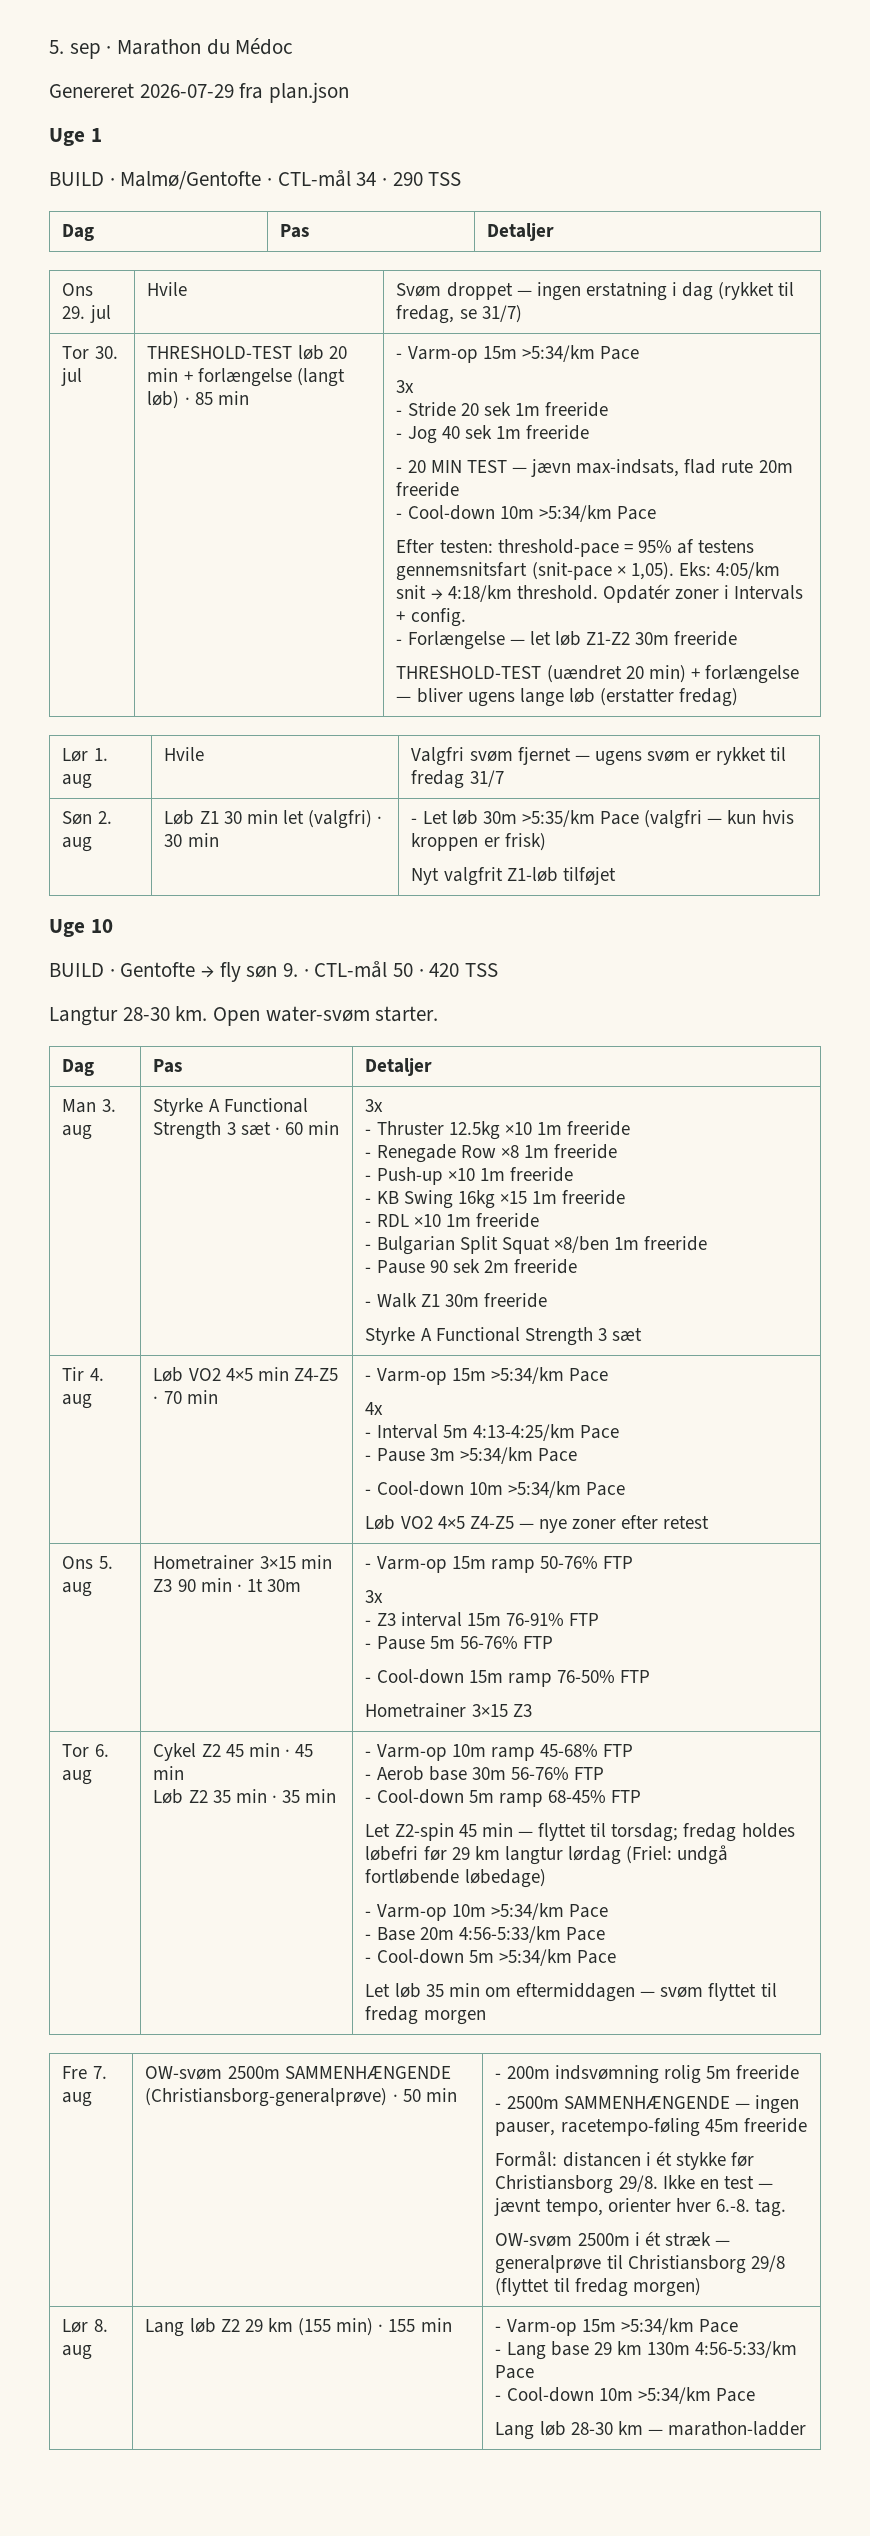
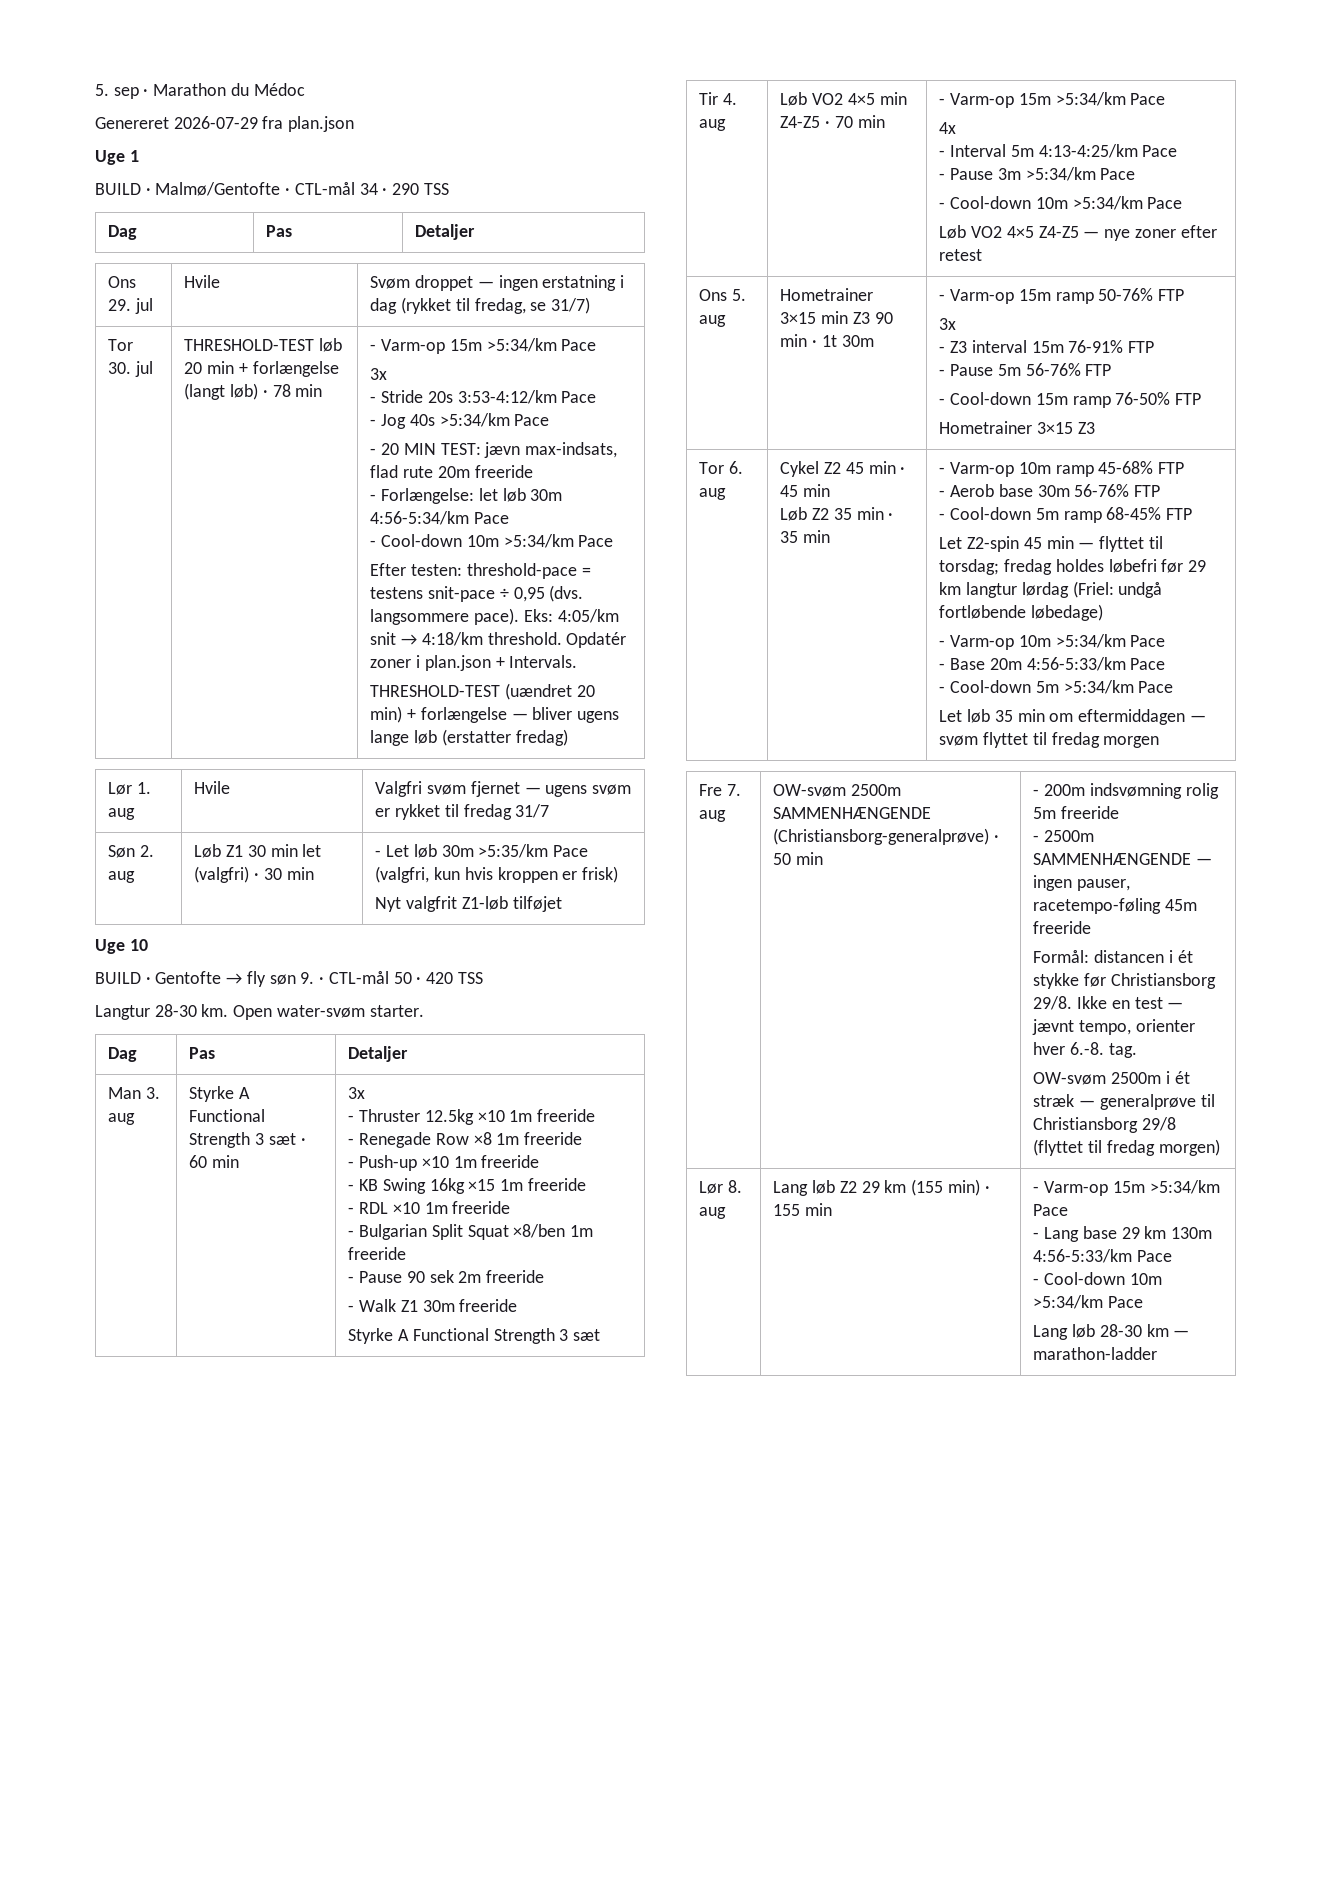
[194,392,213,405] 85 -> [272,384,291,397] 78
[460,402,609,417] [396,425,590,444] 20 sek 1m freeride // - Jog 40 sek 1m freeride -> [427,390,597,404] [370,413,550,429] 20s 3:53-4:12/km Pace // - Jog 40s >5:34/km Pace
[466,460,527,473] TEST — -> [440,443,481,455] TEST:
(460, 489) none -> [370,488,563,504] [370,511,510,525] // - Forlængelse: let løb 30m 4:56-5:34/km Pace
[637,539,755,554] [396,562,674,581] 95% af testens gennemsnitsfart (snit-pace × 1,05). -> [370,585,584,602] [370,608,520,625] testens snit-pace ÷ 0,95 (dvs. langsommere pace).
[734,585,804,600] [396,608,466,627] [396,631,738,650] Intervals + config. // - Forlængelse — let løb Z1-Z2 30m freeride -> [424,655,578,671] plan.json + Intervals.
[644,810,723,829] (valgfri — -> [375,866,430,883] (valgfri,

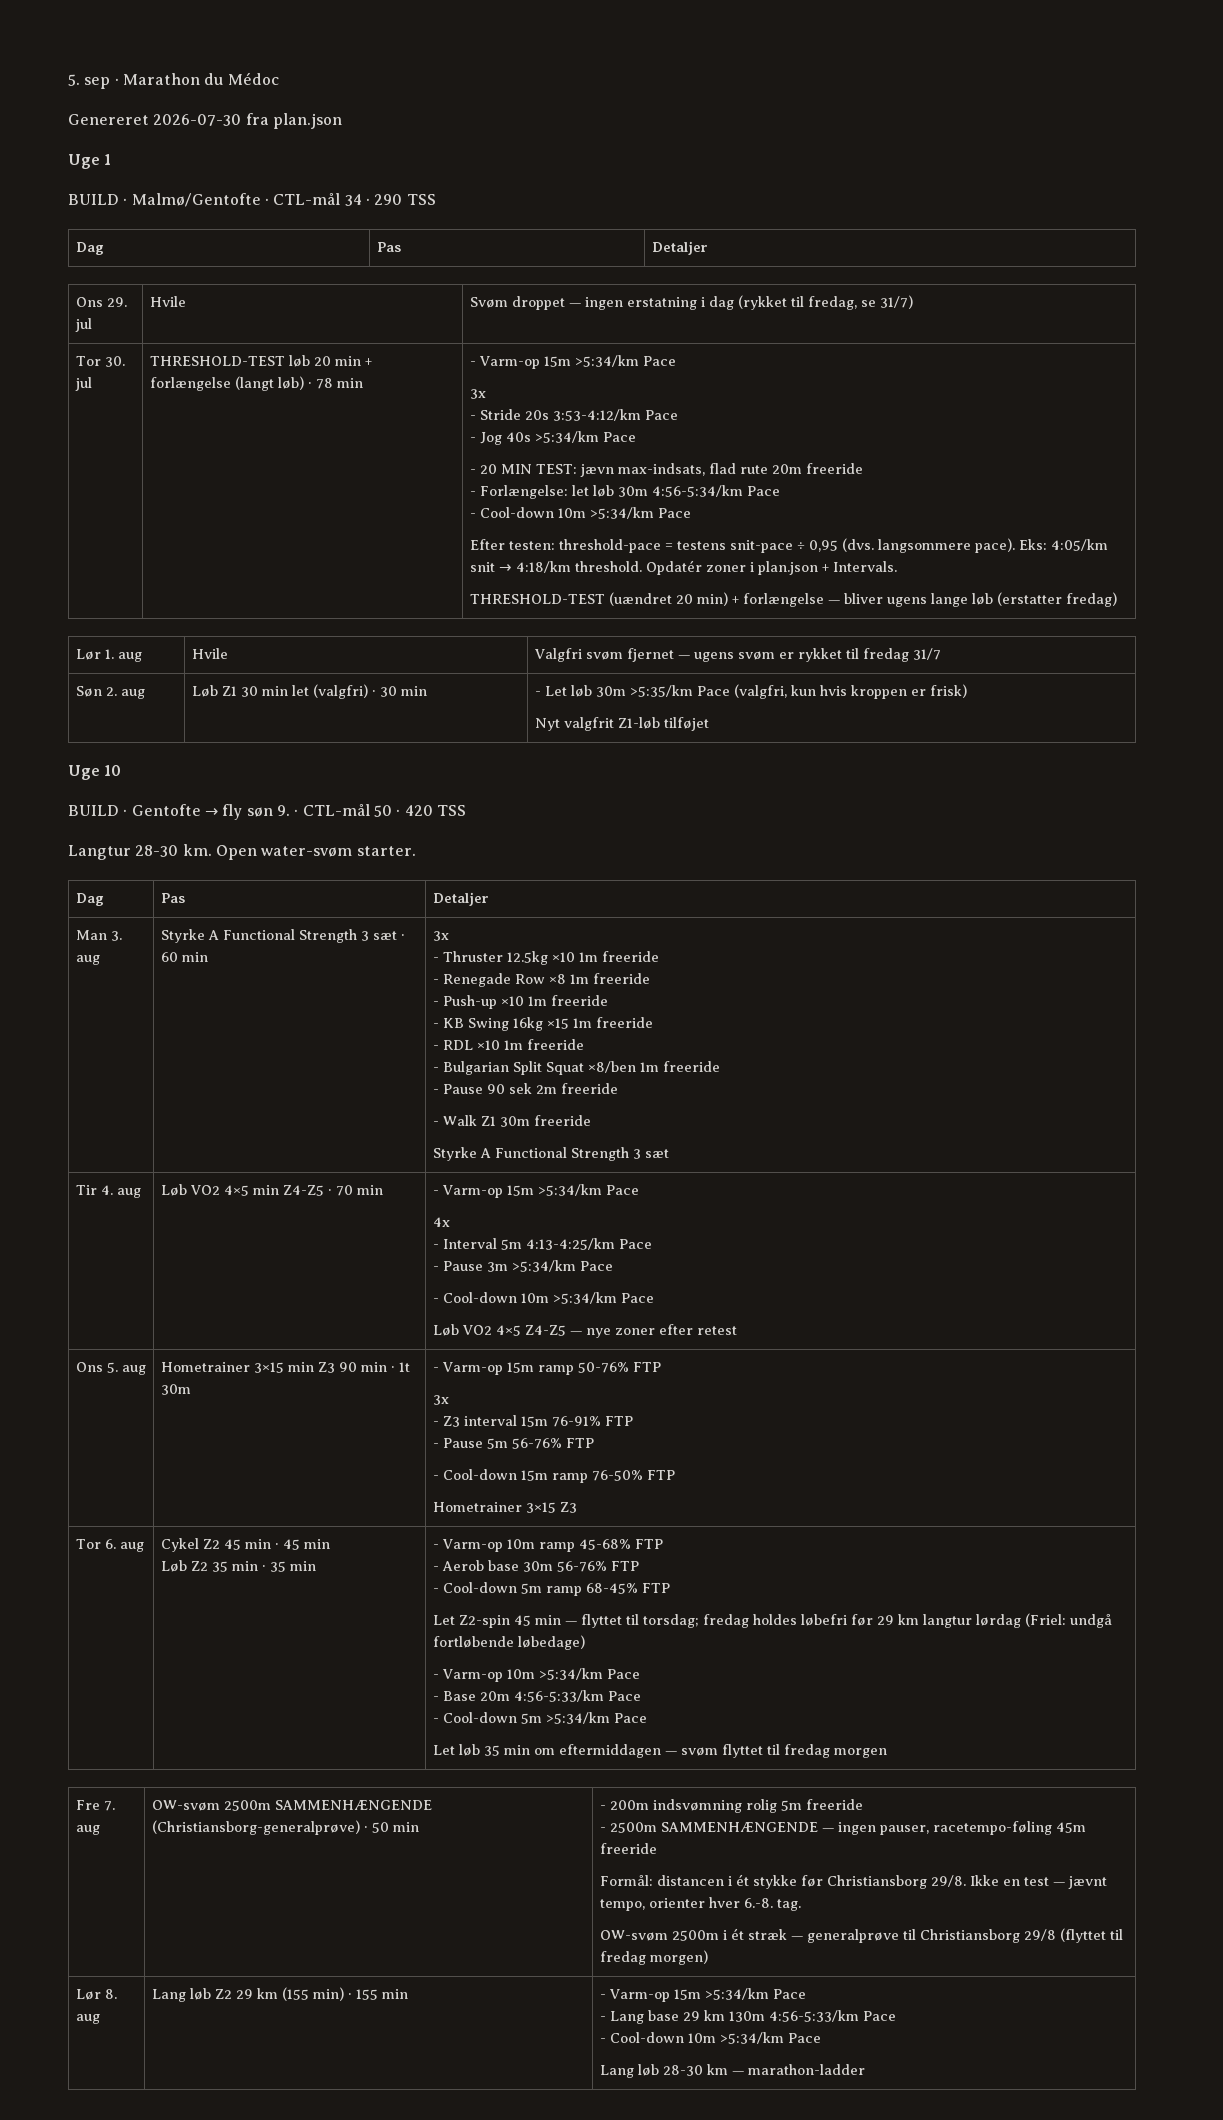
[173,116,258,129] 2026-07-29 -> [153,114,242,126] 2026-07-30

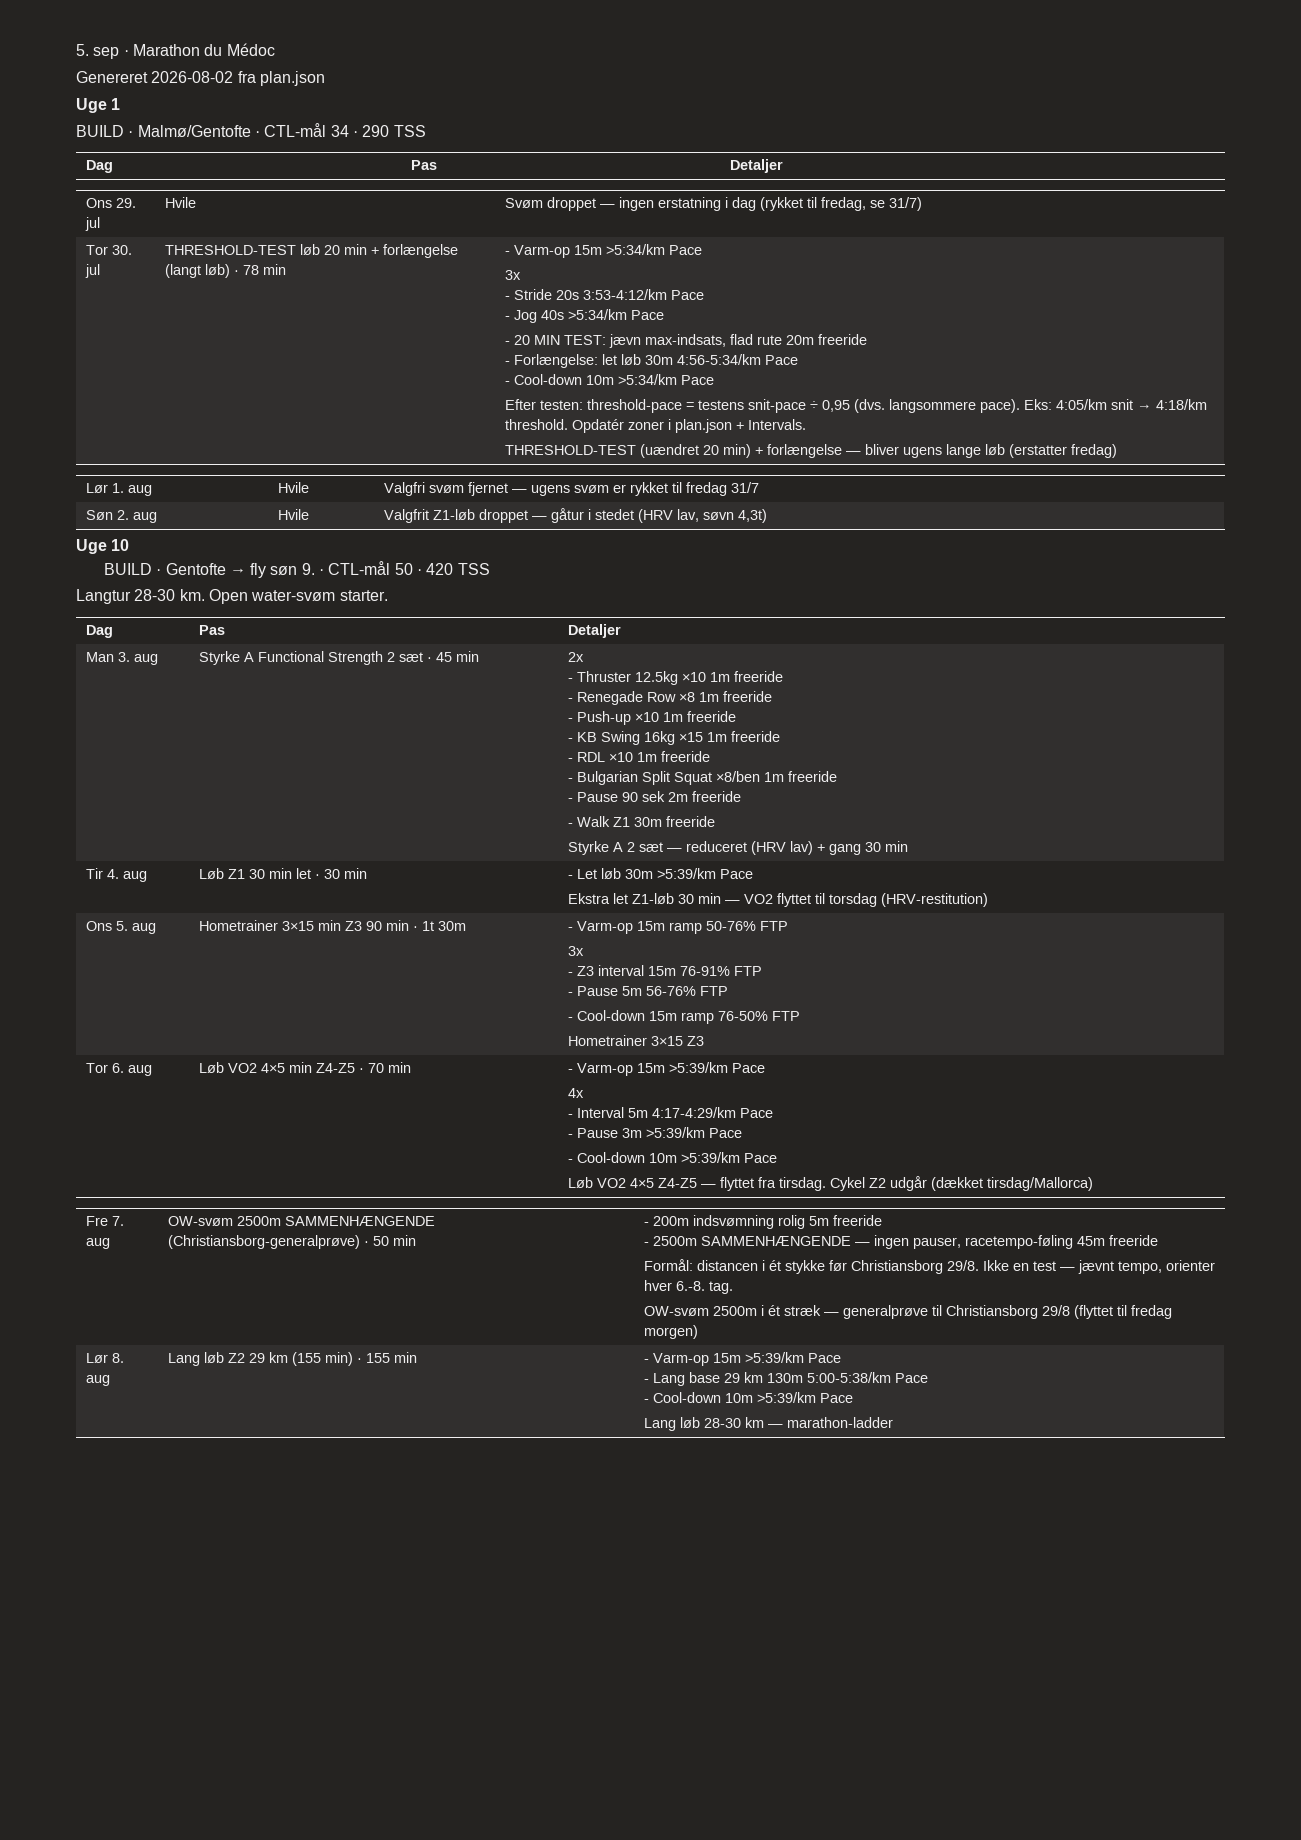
[153,114,242,126] 2026-07-30 -> [151,71,234,83] 2026-08-02
[191,684,427,699] [534,684,967,699] [534,717,709,731] Løb Z1 30 min let (valgfri) · 30 min | - Let løb 30m >5:35/km Pace (valgfri, kun hvis kroppen er frisk) // Nyt valgfrit Z1-løb tilføjet -> [277,509,309,520] [383,508,767,523] Hvile | Valgfrit Z1-løb droppet — gåtur i stedet (HRV lav, søvn 4,3t)
[360,931,369,941] 3 -> [386,652,395,662] 2
[160,952,208,962] [432,931,449,941] 60 min | 3x -> [435,651,479,662] [567,652,584,662] 45 min | 2x
[494,1147,669,1161] [75,1185,141,1198] [160,1184,383,1196] [432,1184,639,1198] [432,1217,450,1227] [432,1238,652,1250] [432,1260,613,1272] [432,1292,654,1304] [432,1324,737,1338] Functional Strength 3 sæt // Tir 4. aug | Løb VO2 4×5 min Z4-Z5 · 70 min | - Varm-op 15m >5:34/km Pace // 4x // - Interval 5m 4:13-4:25/km Pace // - Pause 3m >5:34/km Pace // - Cool-down 10m >5:34/km Pace // Løb VO2 4×5 Z4-Z5 — nye zoner efter retest -> [626,841,908,855] [85,868,147,882] [198,868,367,879] [567,868,753,879] [567,893,988,907] 2 sæt — reduceret (HRV lav) + gang 30 min // Tir 4. aug | Løb Z1 30 min let · 30 min | - Let løb 30m >5:39/km Pace // Ekstra let Z1-løb 30 min — VO2 flyttet til torsdag (HRV-restitution)
[160,1538,330,1552] [160,1560,316,1572] [432,1539,663,1552] [432,1560,639,1572] [432,1582,670,1596] [432,1613,1112,1628] [432,1635,585,1650] [432,1668,640,1682] [432,1690,641,1702] [432,1712,647,1724] [432,1744,887,1758] Cykel Z2 45 min · 45 min // Løb Z2 35 min · 35 min | - Varm-op 10m ramp 45-68% FTP // - Aerob base 30m 56-76% FTP // - Cool-down 5m ramp 68-45% FTP // Let Z2-spin 45 min — flyttet til torsdag; fredag holdes løbefri før 29 km langtur lørdag (Friel: undgå fortløbende løbedage) // - Varm-op 10m >5:34/km Pace // - Base 20m 4:56-5:33/km Pace // - Cool-down 5m >5:34/km Pace // Let løb 35 min om eftermiddagen — svøm flyttet til fredag morgen -> [198,1062,411,1073] [567,1062,765,1076] [567,1088,584,1098] [567,1107,773,1118] [567,1127,742,1138] [567,1152,777,1163] [567,1176,1093,1191] Løb VO2 4×5 min Z4-Z5 · 70 min | - Varm-op 15m >5:39/km Pace // 4x // - Interval 5m 4:17-4:29/km Pace // - Pause 3m >5:39/km Pace // - Cool-down 10m >5:39/km Pace // Løb VO2 4×5 Z4-Z5 — flyttet fra tirsdag. Cykel Z2 udgår (dækket tirsdag/Mallorca)
[704,1988,769,2000] >5:34/km -> [744,1352,804,1363] >5:39/km
[768,2010,896,2022] [599,2032,784,2044] 4:56-5:33/km Pace // - Cool-down 10m >5:34/km -> [806,1372,928,1383] [643,1392,816,1403] 5:00-5:38/km Pace // - Cool-down 10m >5:39/km

